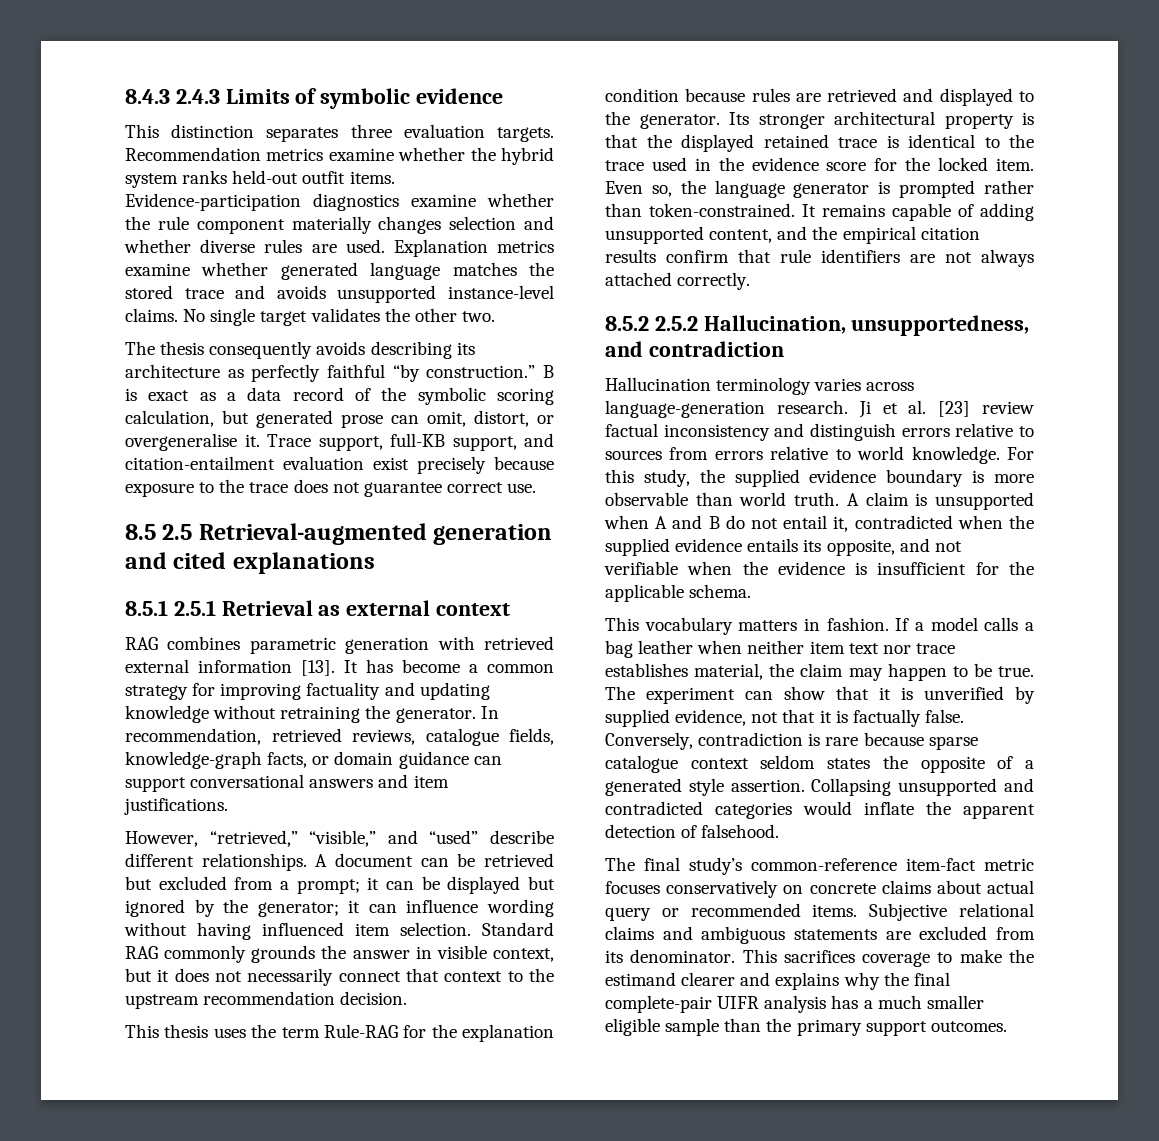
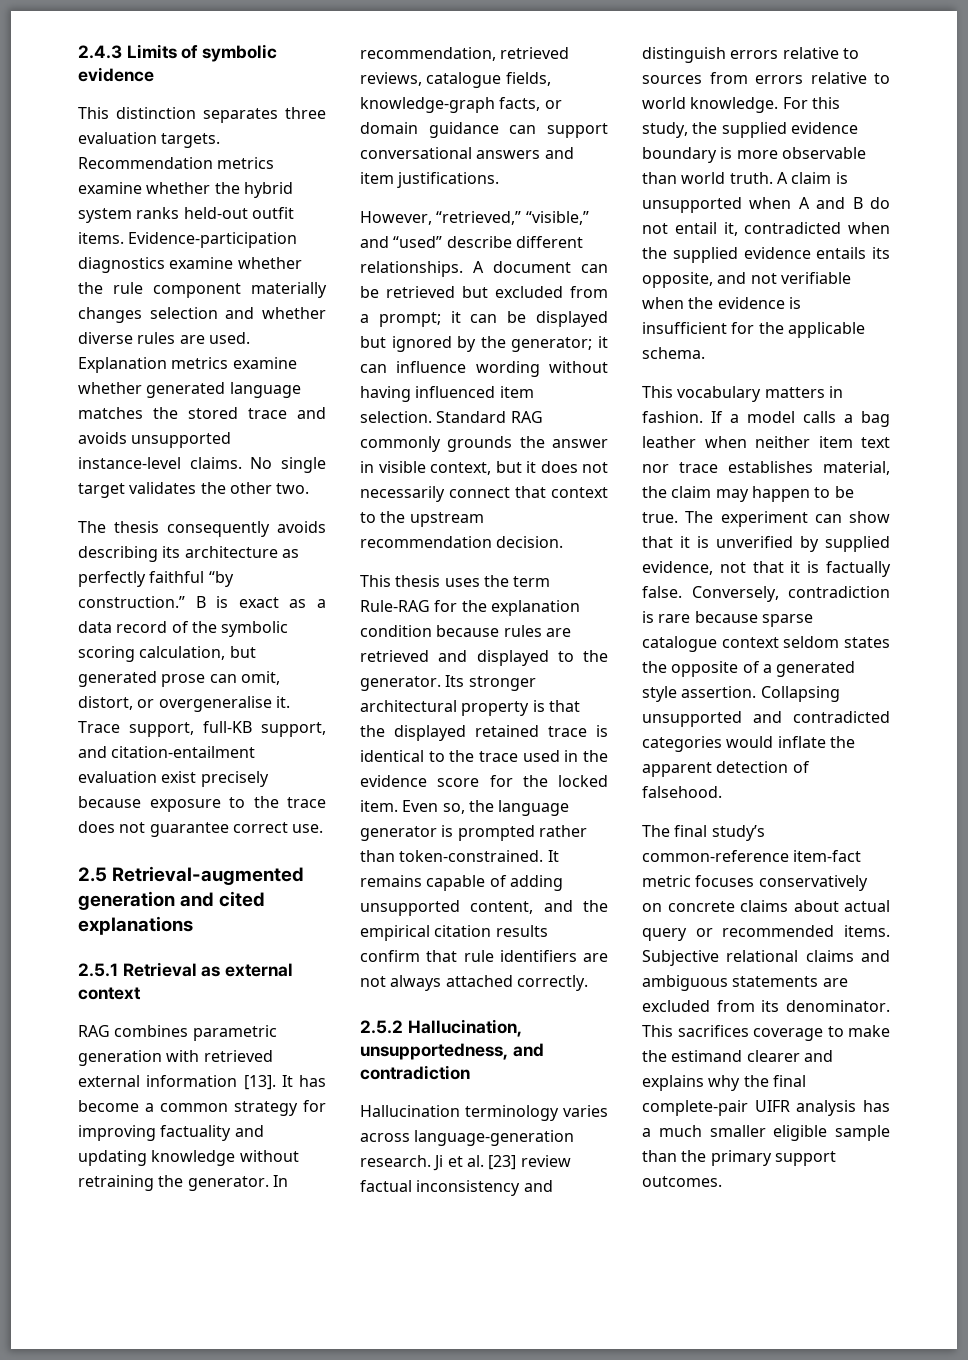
[125,89,170,104] 8.4.3 -> (78, 52) none
[125,524,156,540] 8.5 -> (324, 828) none
[125,600,168,616] 8.5.1 -> (193, 925) none
[605,316,649,331] 8.5.2 -> (588, 983) none

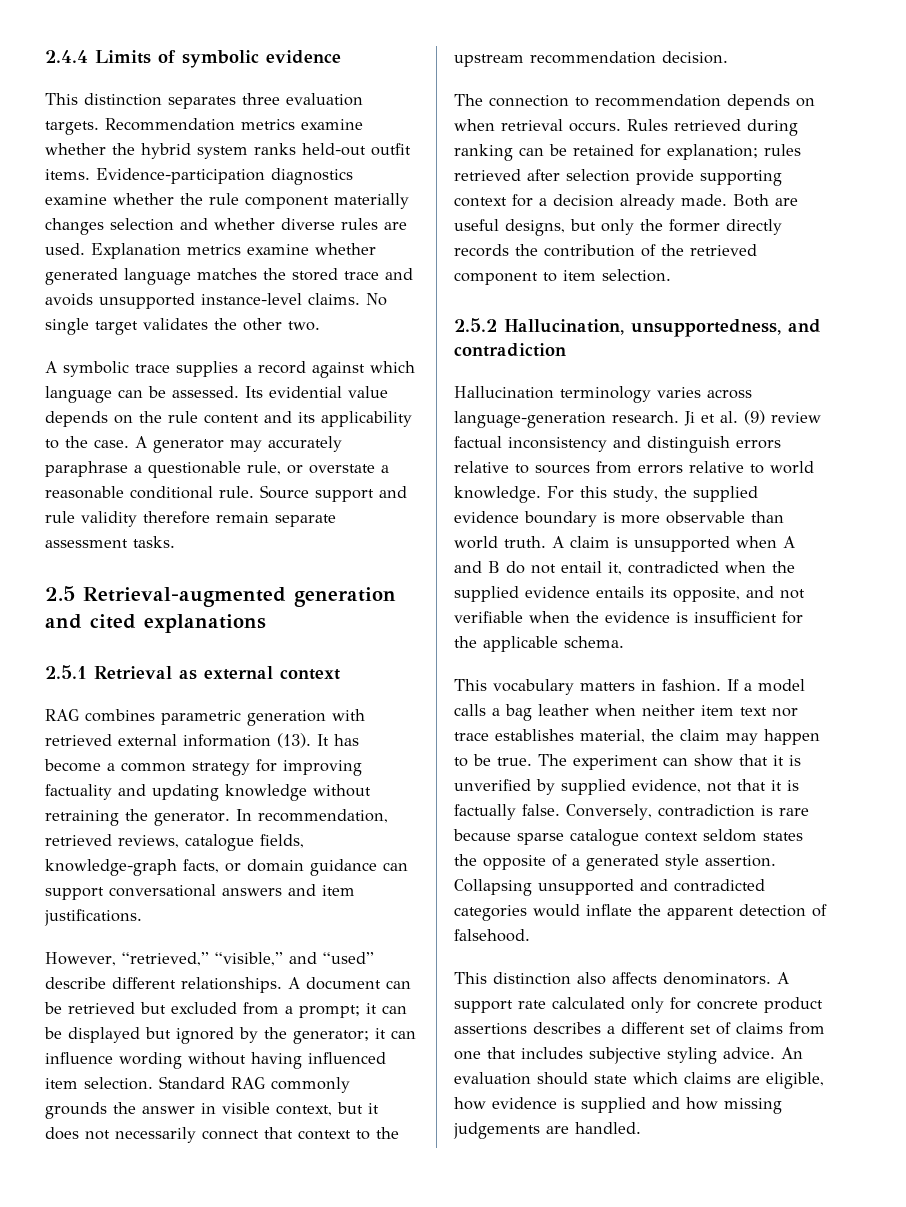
[78,45,122,59] 2.4.3 -> [45,50,88,63] 2.4.4
[78,521,326,537] [78,546,299,562] [78,571,234,587] [78,596,326,608] [78,621,289,637] [78,646,256,662] [78,671,280,687] [78,696,290,712] [78,721,326,737] [78,746,256,758] [78,771,269,787] [78,796,326,812] [78,821,324,837] The thesis consequently avoids describing its architecture as perfectly faithful “by construction.” B is exact as a data record of the symbolic scoring calculation, but generated prose can omit, distort, or overgeneralise it. Trace support, full-KB support, and citation-entailment evaluation exist precisely because exposure to the trace does not guarantee correct use. -> [45,361,415,378] [45,386,388,403] [45,411,412,427] [45,436,342,453] [45,461,389,478] [45,485,407,502] [45,511,336,527] [45,536,175,548] A symbolic trace supplies a record against which language can be assessed. Its evidential value depends on the rule content and its applicability to the case. A generator may accurately paraphrase a questionable rule, or overstate a reasonable conditional rule. Source support and rule validity therefore remain separate assessment tasks.
[243,1075,276,1090] [13]. -> [277,733,311,748] (13).
[360,575,551,587] [360,600,580,616] [360,625,571,637] [360,650,608,666] [360,675,536,691] [360,700,580,716] [360,725,608,741] [360,750,608,762] [360,775,608,787] [360,800,570,816] [360,825,587,841] [360,850,559,862] [360,875,563,891] [360,900,608,916] [360,925,548,941] [360,950,608,962] [360,975,588,991] This thesis uses the term Rule-RAG for the explanation condition because rules are retrieved and displayed to the generator. Its stronger architectural property is that the displayed retained trace is identical to the trace used in the evidence score for the locked item. Even so, the language generator is prompted rather than token-constrained. It remains capable of adding unsupported content, and the empirical citation results confirm that rule identifiers are not always attached correctly. -> [454,94,815,110] [454,119,798,136] [454,144,801,161] [454,169,782,186] [454,194,798,210] [454,219,782,236] [454,244,757,257] [454,269,671,285] The connection to recommendation depends on when retrieval occurs. Rules retrieved during ranking can be retained for explanation; rules retrieved after selection provide supporting context for a decision already made. Both are useful designs, but only the former directly records the contribution of the retrieved component to item selection.
[488,1155,517,1170] [23] -> [744,410,765,425] (9)
[642,825,765,841] [642,850,862,862] [642,875,868,891] [642,900,890,912] [642,925,890,941] [642,950,890,966] [642,975,848,991] [642,1000,890,1012] [642,1025,890,1041] [642,1050,833,1062] [642,1075,806,1091] [642,1100,890,1116] [642,1125,890,1141] [642,1150,836,1166] [642,1176,722,1187] The final study’s common-reference item-fact metric focuses conservatively on concrete claims about actual query or recommended items. Subjective relational claims and ambiguous statements are excluded from its denominator. This sacrifices coverage to make the estimand clearer and explains why the final complete-pair UIFR analysis has a much smaller eligible sample than the primary support outcomes. -> [454,972,789,985] [454,997,823,1013] [454,1022,825,1035] [454,1047,803,1064] [454,1072,824,1089] [454,1097,782,1114] [453,1122,641,1139] This distinction also affects denominators. A support rate calculated only for concrete product assertions describes a different set of claims from one that includes subjective styling advice. An evaluation should state which claims are eligible, how evidence is supplied and how missing judgements are handled.

